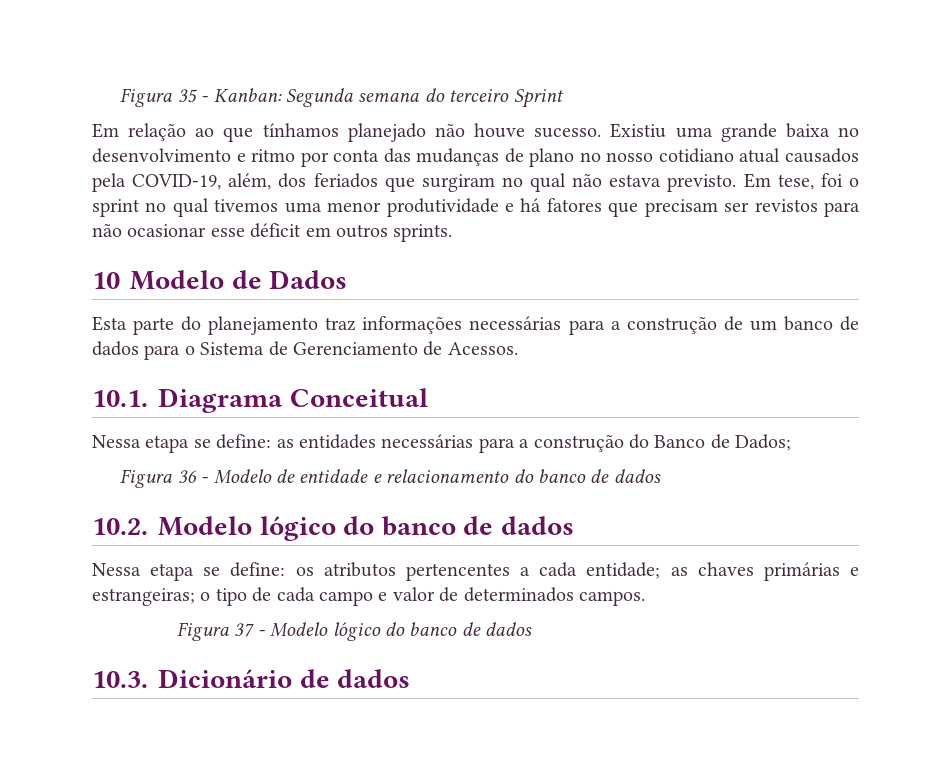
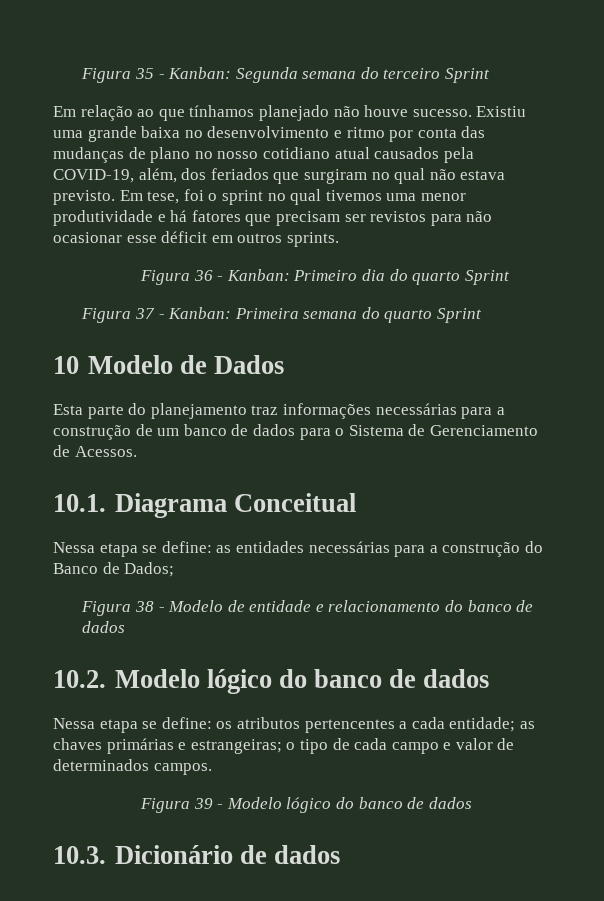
(453, 233) none -> [140,269,510,285] [81,307,483,323] // Figura 36 - Kanban: Primeiro dia do quarto Sprint // Figura 37 - Kanban: Primeira semana do quarto Sprint
[177,470,197,483] 36 -> [134,601,154,612] 38
[234,623,255,637] 37 -> [193,798,213,809] 39

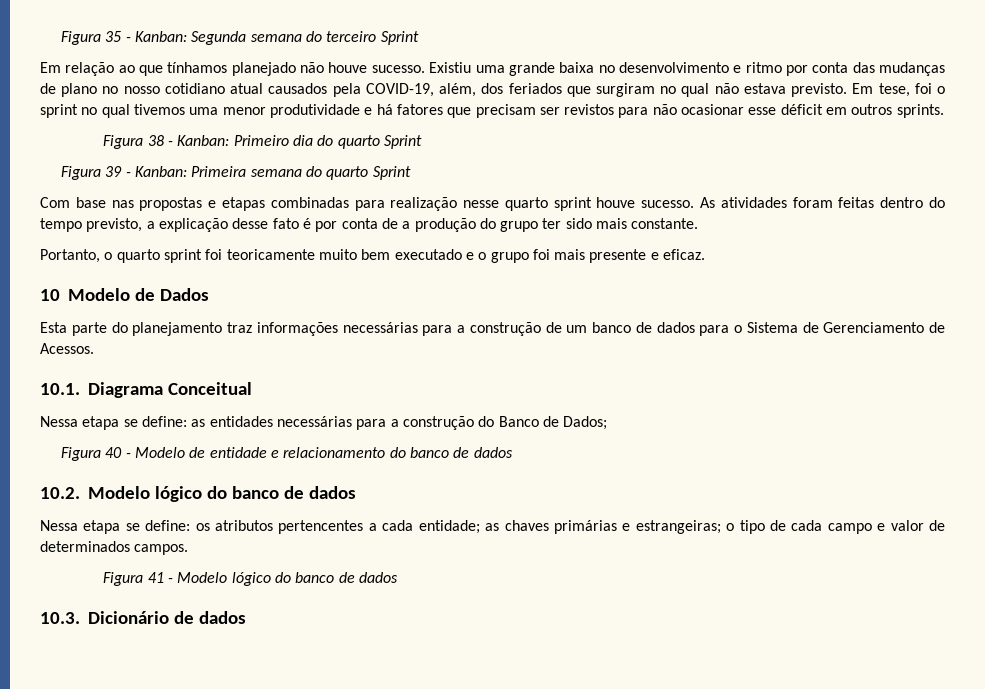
[193,270,213,281] 36 -> [147,135,164,146] 38
[134,308,155,319] 37 -> [105,166,123,177] 39
(483, 315) none -> [40,197,945,211] [40,218,699,232] [40,249,706,263] // Com base nas propostas e etapas combinadas para realização nesse quarto sprint houve sucesso. As atividades foram feitas dentro do tempo previsto, a explicação desse fato é por conta de a produção do grupo ter sido mais constante. // Portanto, o quarto sprint foi teoricamente muito bem executado e o grupo foi mais presente e eficaz.
[134,601,154,612] 38 -> [105,447,123,458] 40
[193,798,213,809] 39 -> [147,572,164,583] 41

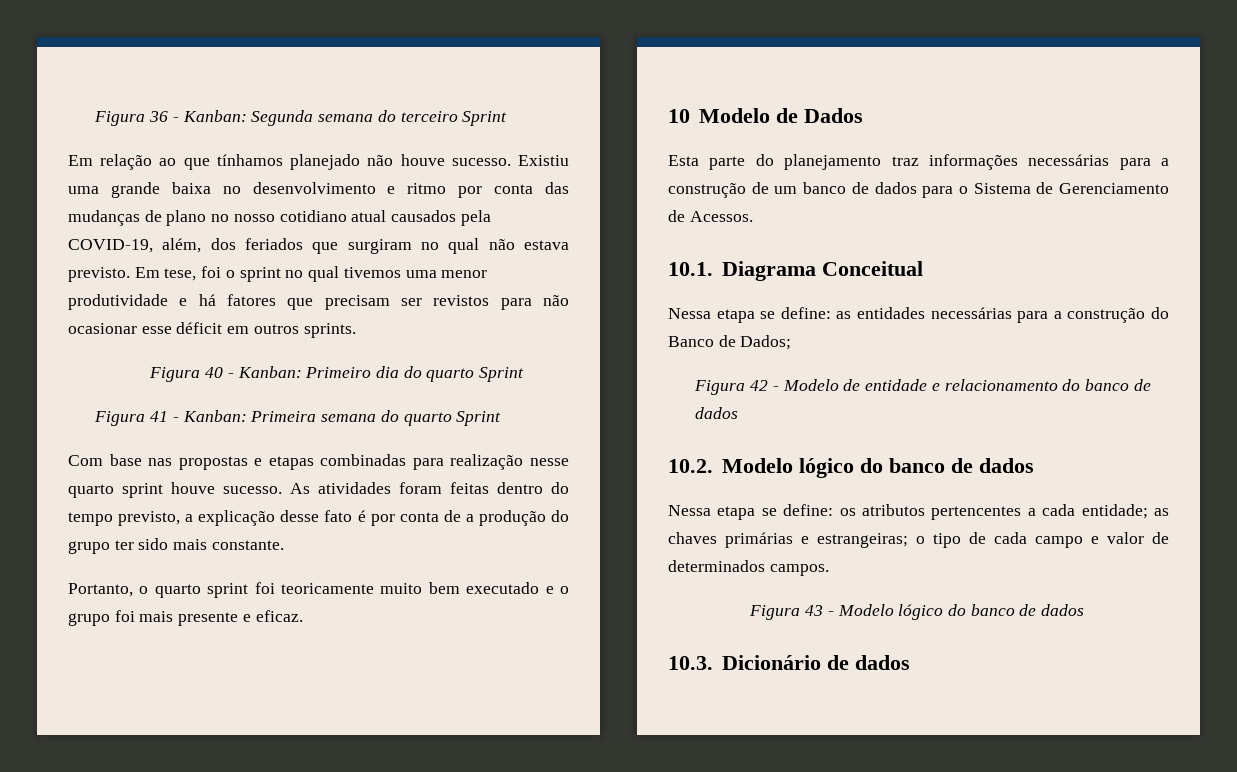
[61,31,122,45] Figura 35 -> [94,111,169,126] Figura 36
[147,135,164,146] 38 -> [205,367,224,378] 40
[105,166,123,177] 39 -> [150,411,169,422] 41
[105,447,123,458] 40 -> [750,380,769,391] 42
[147,572,164,583] 41 -> [805,605,824,616] 43

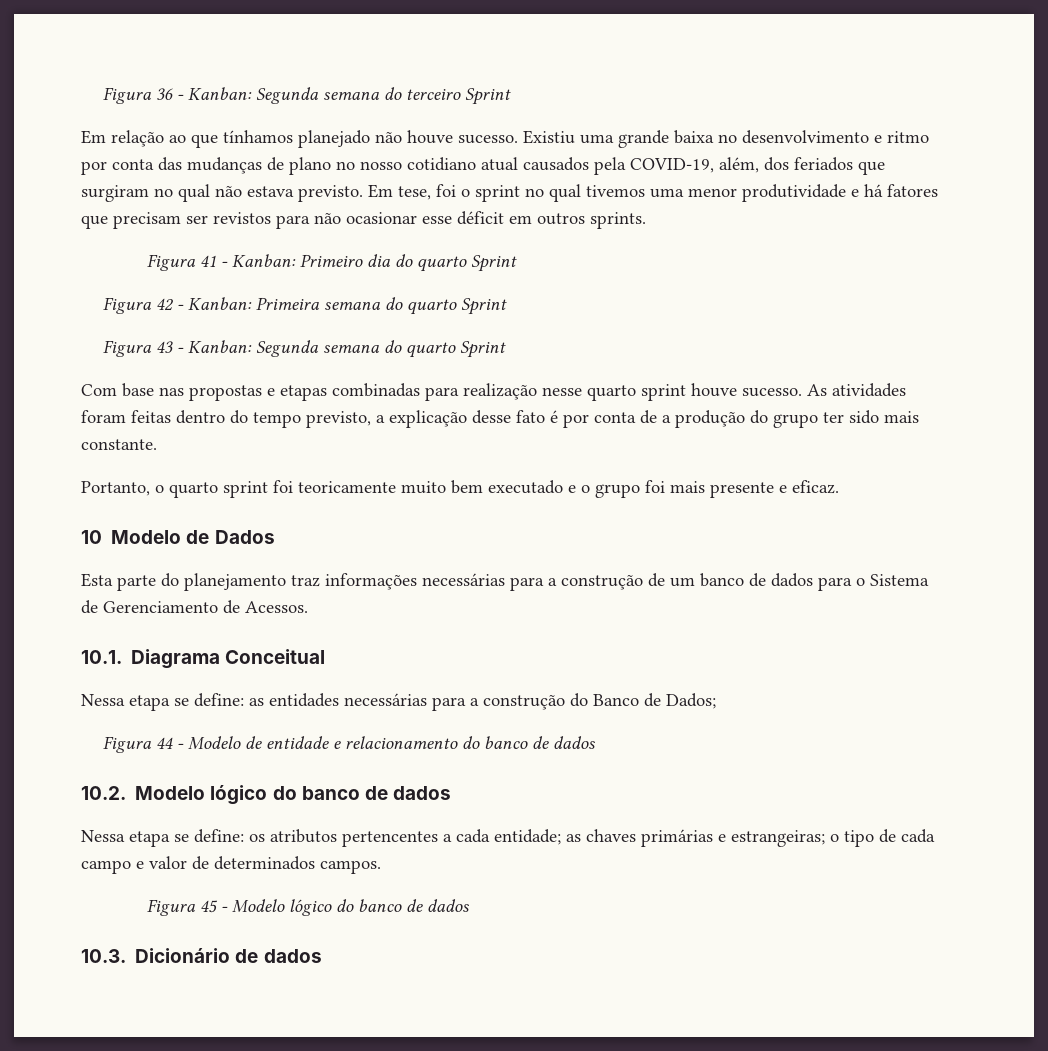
[205,367,224,378] 40 -> [199,255,216,267] 41
[150,411,169,422] 41 -> [155,298,174,311] 42
(502, 418) none -> [102,340,506,358] // Figura 43 - Kanban: Segunda semana do quarto Sprint
[750,380,769,391] 42 -> [155,737,173,749] 44
[805,605,824,616] 43 -> [199,900,218,913] 45

